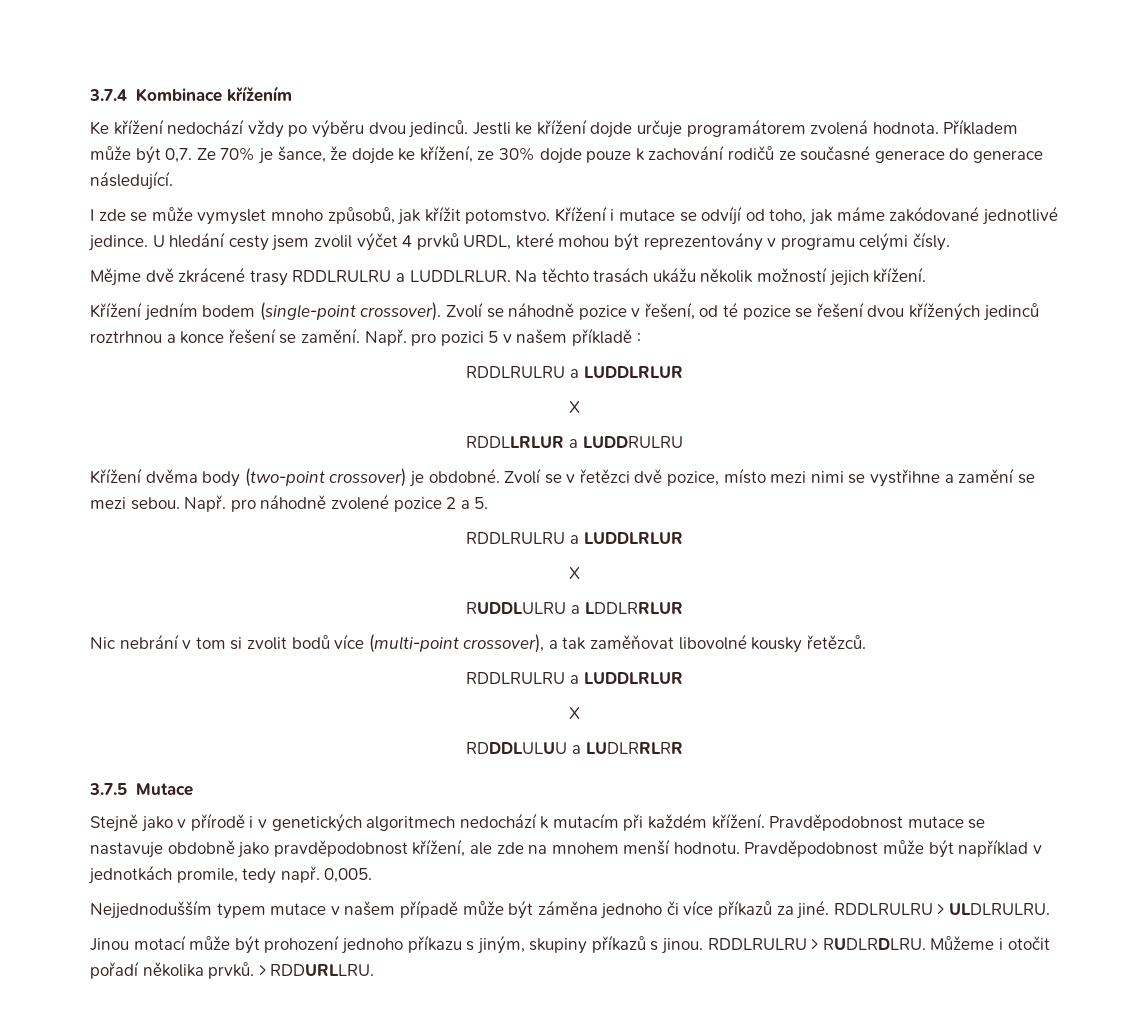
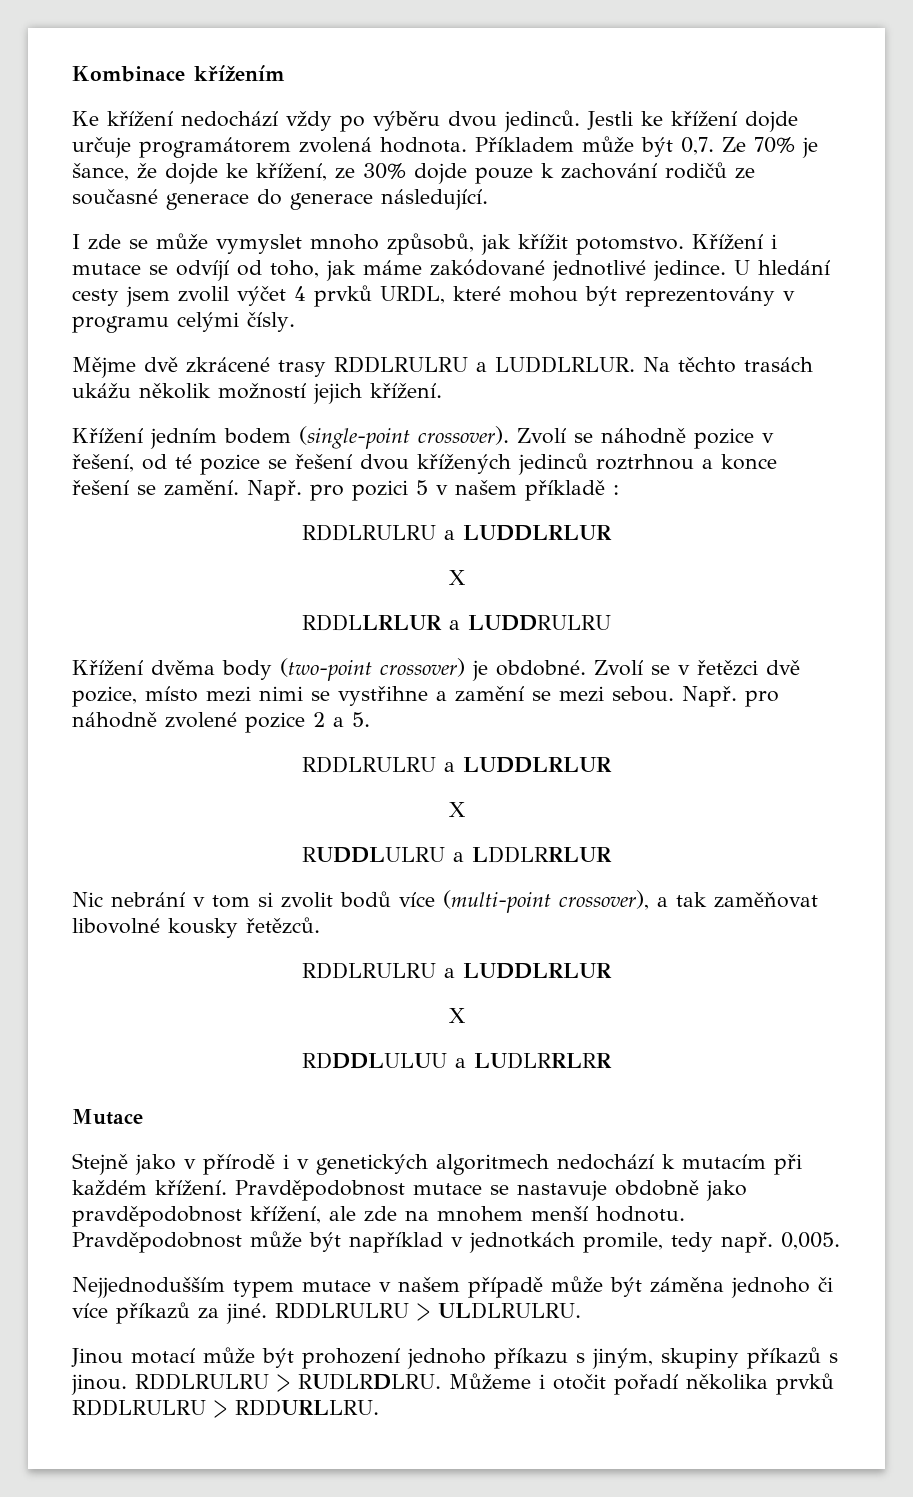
[89,89,127,101] 3.7.4 -> (72, 74) none
[89,783,127,795] 3.7.5 -> (612, 1060) none
[208,962,255,979] prvků. -> [776,1373,834,1395] [72,1399,206,1416] prvků RDDLRULRU

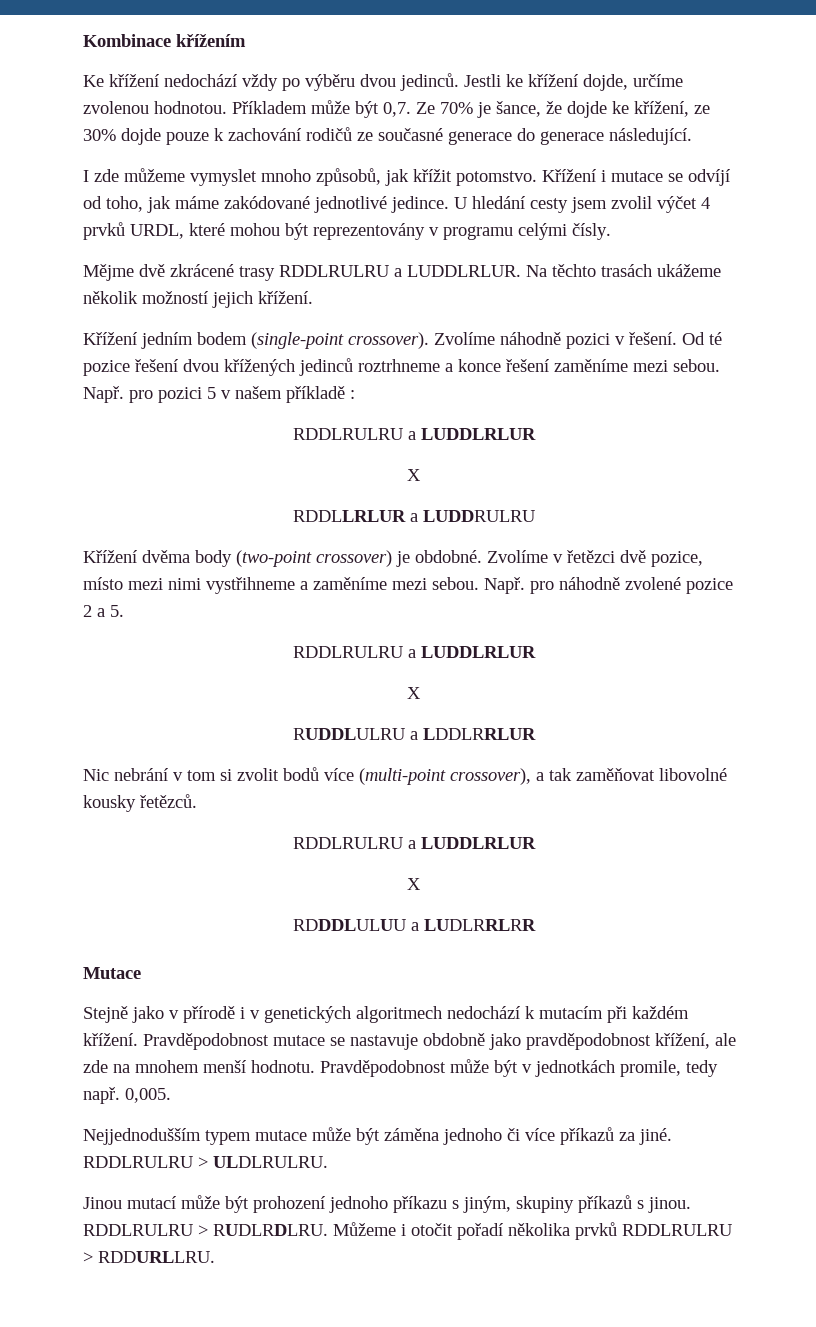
[745,111,798,132] [72,137,467,158] dojde určuje programátorem zvolená hodnota. -> [583,74,683,91] [83,101,227,114] dojde, určíme zvolenou hodnotou.
[129,233,208,249] se může -> [124,168,185,182] můžeme
[72,383,131,398] ukážu -> [657,264,721,277] ukážeme
[517,428,774,449] [72,454,167,472] Zvolí se náhodně pozice v řešení, od -> [434,332,705,349] Zvolíme náhodně pozici v řešení. Od
[268,459,287,469] se -> (130, 368) none
[596,454,694,470] roztrhnou -> [358,359,440,372] roztrhneme
[137,480,239,496] se zamění. -> [554,359,720,372] zaměníme mezi sebou.
[594,660,670,676] Zvolí se -> [487,550,548,563] Zvolíme
[311,686,551,706] se vystřihne a zamění se -> [206,577,387,594] vystřihneme a zaměníme
[349,1232,443,1253] například -> (518, 1068) none
[379,1277,543,1298] v našem případě -> (307, 1135) none
[131,1348,195,1364] motací -> [127,1196,176,1209] mutací

